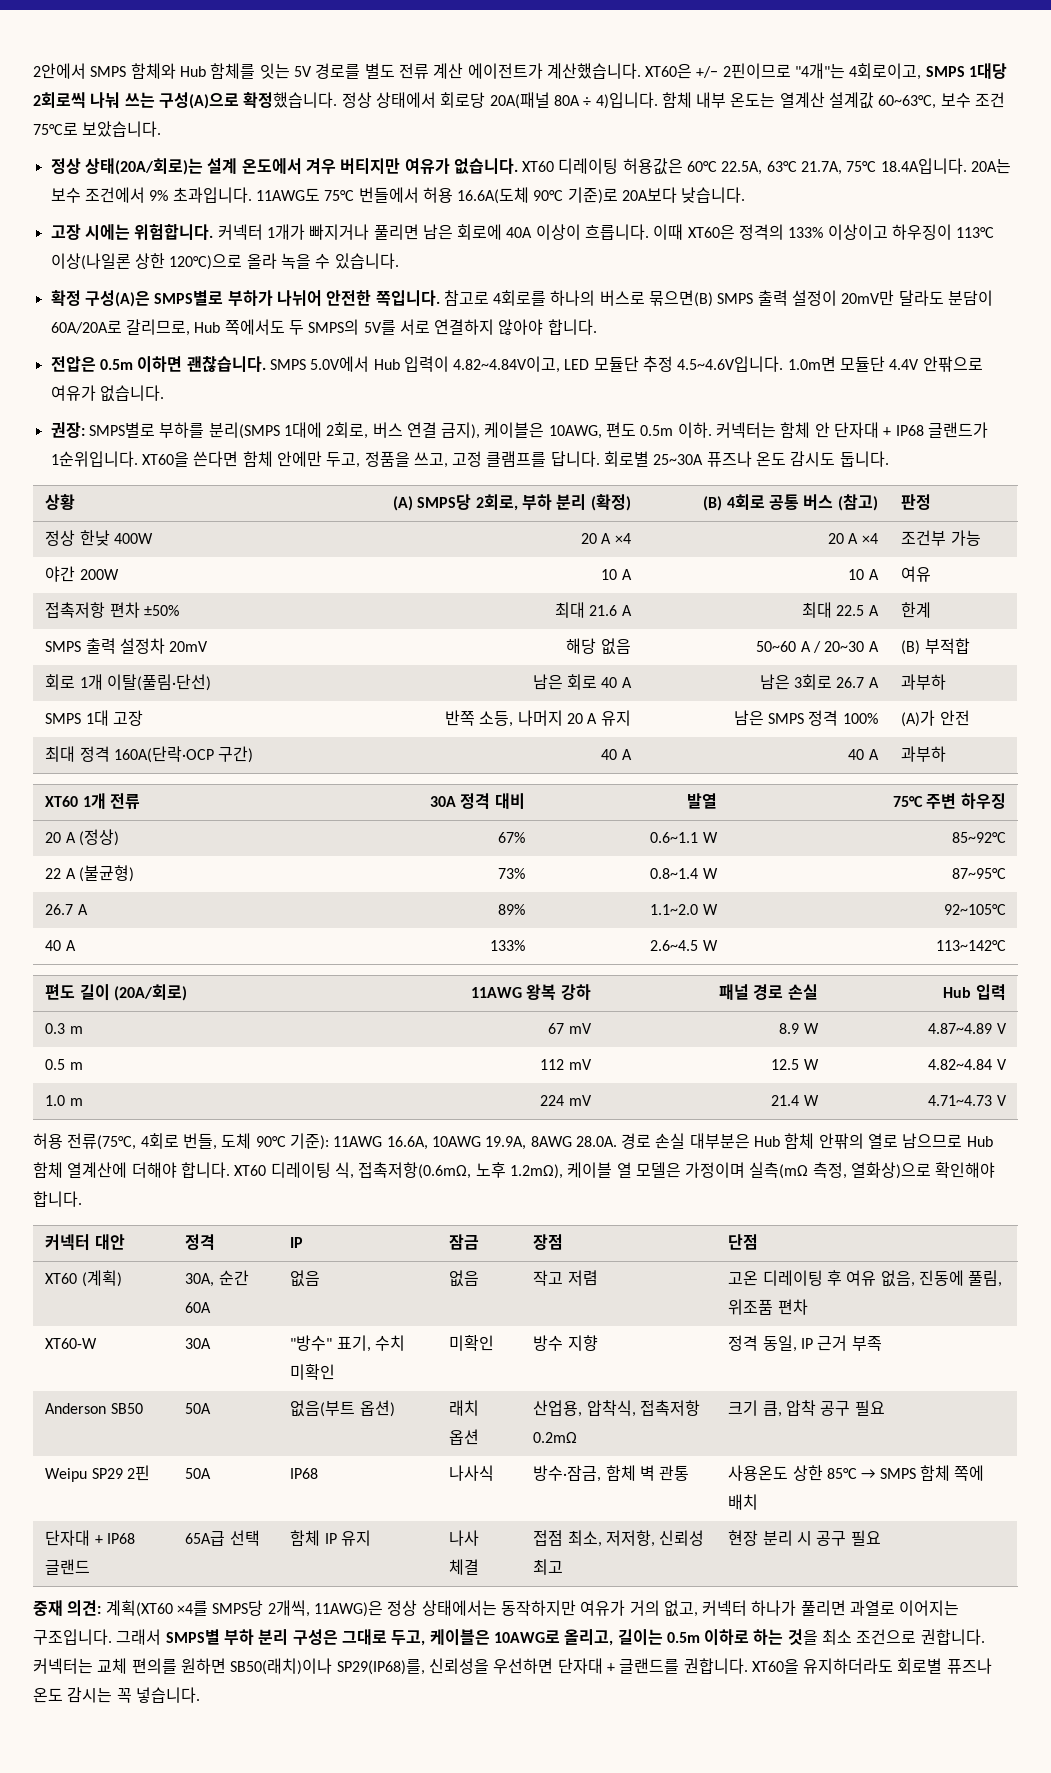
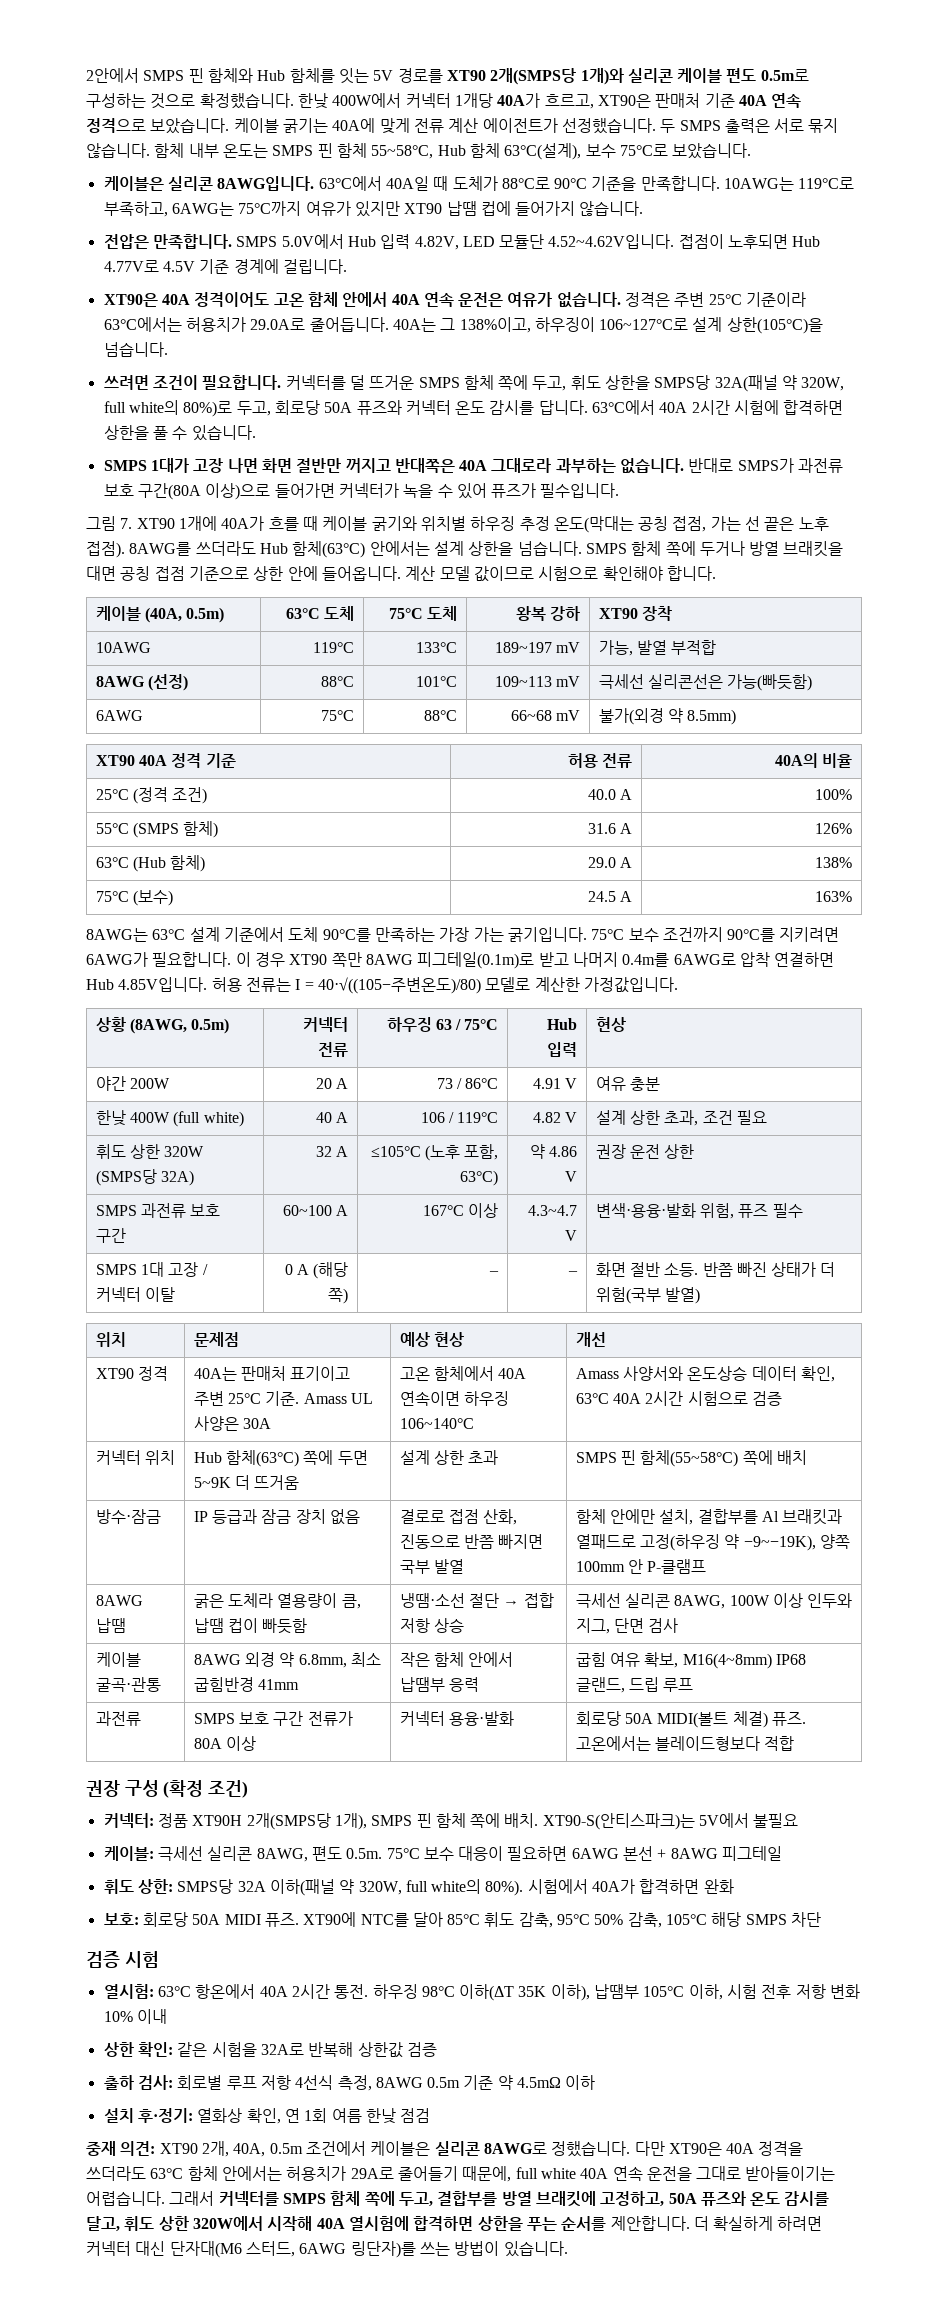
(127, 71) none -> [188,68,204,83] 핀
[364,63,1008,80] [33,92,1006,109] [33,121,162,137] [50,158,1012,175] [50,187,746,204] [50,224,995,240] [50,253,399,270] [50,290,994,307] [50,319,597,336] [50,356,983,373] [50,385,164,402] [50,422,989,439] [50,451,889,468] [45,494,76,510] [392,494,631,511] [703,494,878,511] [901,494,932,510] [45,530,154,546] [580,533,631,544] [827,533,878,544] [901,530,981,546] 별도 전류 계산 에이전트가 계산했습니다. XT60은 +/− 2핀이므로 "4개"는 4회로이고, SMPS 1대당 2회로씩 나눠 쓰는 구성(A)으로 확정했습니다. 정상 상태에서 회로당 20A(패널 80A ÷ 4)입니다. 함체 내부 온도는 열계산 설계값 60~63°C, 보수 조건 75°C로 보았습니다. // 정상 상태(20A/회로)는 설계 온도에서 겨우 버티지만 여유가 없습니다. XT60 디레이팅 허용값은 60°C 22.5A, 63°C 21.7A, 75°C 18.4A입니다. 20A는 보수 조건에서 9% 초과입니다. 11AWG도 75°C 번들에서 허용 16.6A(도체 90°C 기준)로 20A보다 낮습니다. // 고장 시에는 위험합니다. 커넥터 1개가 빠지거나 풀리면 남은 회로에 40A 이상이 흐릅니다. 이때 XT60은 정격의 133% 이상이고 하우징이 113°C 이상(나일론 상한 120°C)으로 올라 녹을 수 있습니다. // 확정 구성(A)은 SMPS별로 부하가 나뉘어 안전한 쪽입니다. 참고로 4회로를 하나의 버스로 묶으면(B) SMPS 출력 설정이 20mV만 달라도 분담이 60A/20A로 갈리므로, Hub 쪽에서도 두 SMPS의 5V를 서로 연결하지 않아야 합니다. // 전압은 0.5m 이하면 괜찮습니다. SMPS 5.0V에서 Hub 입력이 4.82~4.84V이고, LED 모듈단 추정 4.5~4.6V입니다. 1.0m면 모듈단 4.4V 안팎으로 여유가 없습니다. // 권장: SMPS별로 부하를 분리(SMPS 1대에 2회로, 버스 연결 금지), 케이블은 10AWG, 편도 0.5m 이하. 커넥터는 함체 안 단자대 + IP68 글랜드가 1순위입니다. XT60을 쓴다면 함체 안에만 두고, 정품을 쓰고, 고정 클램프를 답니다. 회로별 25~30A 퓨즈나 온도 감시도 둡니다. // 상황 | (A) SMPS당 2회로, 부하 분리 (확정) | (B) 4회로 공통 버스 (참고) | 판정 // 정상 한낮 400W | 20 A ×4 | 20 A ×4 | 조건부 가능 -> [446,68,809,85] [86,93,802,109] [86,118,839,134] [86,143,752,160] [103,176,855,191] [103,201,644,217] [103,234,821,250] [103,259,347,274] [103,292,807,308] [103,317,823,334] [103,342,168,357] [103,375,845,392] [103,400,844,417] [103,425,256,441] [103,458,844,474] [103,483,620,500] [86,516,829,533] [86,541,844,558] [86,566,716,582] [95,606,225,623] [286,606,355,621] [389,606,458,621] [516,606,581,621] [598,606,672,621] [95,642,151,653] [313,642,355,653] [416,642,458,653] [495,642,581,653] [598,640,717,656] [95,674,188,691] [321,676,355,687] [416,676,458,687] [495,676,581,687] [598,674,813,691] [95,710,143,721] [321,710,355,721] [424,710,458,721] [511,710,581,721] [598,708,737,725] [95,753,236,768] [568,753,633,768] [775,753,853,768] [95,787,208,804] [588,789,633,800] [815,789,853,800] [95,821,219,838] [588,823,633,834] [815,823,853,834] [95,855,206,872] [588,857,633,868] [815,857,853,868] [95,890,173,906] [588,891,633,902] [815,891,853,902] [86,927,840,942] [86,952,835,969] [86,977,678,994] [95,1017,230,1034] [303,1017,349,1032] [318,1042,349,1057] [386,1017,499,1032] [547,1018,578,1030] [547,1042,578,1057] [595,1017,626,1032] XT90 2개(SMPS당 1개)와 실리콘 케이블 편도 0.5m로 구성하는 것으로 확정했습니다. 한낮 400W에서 커넥터 1개당 40A가 흐르고, XT90은 판매처 기준 40A 연속 정격으로 보았습니다. 케이블 굵기는 40A에 맞게 전류 계산 에이전트가 선정했습니다. 두 SMPS 출력은 서로 묶지 않습니다. 함체 내부 온도는 SMPS 핀 함체 55~58°C, Hub 함체 63°C(설계), 보수 75°C로 보았습니다. // 케이블은 실리콘 8AWG입니다. 63°C에서 40A일 때 도체가 88°C로 90°C 기준을 만족합니다. 10AWG는 119°C로 부족하고, 6AWG는 75°C까지 여유가 있지만 XT90 납땜 컵에 들어가지 않습니다. // 전압은 만족합니다. SMPS 5.0V에서 Hub 입력 4.82V, LED 모듈단 4.52~4.62V입니다. 접점이 노후되면 Hub 4.77V로 4.5V 기준 경계에 걸립니다. // XT90은 40A 정격이어도 고온 함체 안에서 40A 연속 운전은 여유가 없습니다. 정격은 주변 25°C 기준이라 63°C에서는 허용치가 29.0A로 줄어듭니다. 40A는 그 138%이고, 하우징이 106~127°C로 설계 상한(105°C)을 넘습니다. // 쓰려면 조건이 필요합니다. 커넥터를 덜 뜨거운 SMPS 함체 쪽에 두고, 휘도 상한을 SMPS당 32A(패널 약 320W, full white의 80%)로 두고, 회로당 50A 퓨즈와 커넥터 온도 감시를 답니다. 63°C에서 40A 2시간 시험에 합격하면 상한을 풀 수 있습니다. // SMPS 1대가 고장 나면 화면 절반만 꺼지고 반대쪽은 40A 그대로라 과부하는 없습니다. 반대로 SMPS가 과전류 보호 구간(80A 이상)으로 들어가면 커넥터가 녹을 수 있어 퓨즈가 필수입니다. // 그림 7. XT90 1개에 40A가 흐를 때 케이블 굵기와 위치별 하우징 추정 온도(막대는 공칭 접점, 가는 선 끝은 노후 접점). 8AWG를 쓰더라도 Hub 함체(63°C) 안에서는 설계 상한을 넘습니다. SMPS 함체 쪽에 두거나 방열 브래킷을 대면 공칭 접점 기준으로 상한 안에 들어옵니다. 계산 모델 값이므로 시험으로 확인해야 합니다. // 케이블 (40A, 0.5m) | 63°C 도체 | 75°C 도체 | 왕복 강하 | XT90 장착 // 10AWG | 119°C | 133°C | 189~197 mV | 가능, 발열 부적합 // 8AWG (선정) | 88°C | 101°C | 109~113 mV | 극세선 실리콘선은 가능(빠듯함) // 6AWG | 75°C | 88°C | 66~68 mV | 불가(외경 약 8.5mm) // XT90 40A 정격 기준 | 허용 전류 | 40A의 비율 // 25°C (정격 조건) | 40.0 A | 100% // 55°C (SMPS 함체) | 31.6 A | 126% // 63°C (Hub 함체) | 29.0 A | 138% // 75°C (보수) | 24.5 A | 163% // 8AWG는 63°C 설계 기준에서 도체 90°C를 만족하는 가장 가는 굵기입니다. 75°C 보수 조건까지 90°C를 지키려면 6AWG가 필요합니다. 이 경우 XT90 쪽만 8AWG 피그테일(0.1m)로 받고 나머지 0.4m를 6AWG로 압착 연결하면 Hub 4.85V입니다. 허용 전류는 I = 40·√((105−주변온도)/80) 모델로 계산한 가정값입니다. // 상황 (8AWG, 0.5m) | 커넥터 전류 | 하우징 63 / 75°C | Hub 입력 | 현상
[601,569,632,580] [848,569,879,580] [901,566,932,582] [45,602,180,618] [554,602,632,618] [801,602,879,618] [901,602,932,618] [45,638,209,654] [566,638,631,655] [756,641,879,653] [901,638,970,655] [45,674,212,691] [532,674,632,690] [759,674,879,690] [901,674,947,690] [45,710,144,726] [444,710,631,727] [733,710,878,726] [901,710,970,727] [45,746,254,763] [601,749,632,760] [848,749,879,760] [901,746,947,762] [45,793,141,809] [429,793,525,809] [686,793,717,809] [892,793,1006,809] [45,829,120,846] [497,832,525,843] [650,832,718,843] [951,832,1006,843] [45,865,135,882] [497,868,525,879] [650,868,718,879] [951,868,1006,879] [45,904,88,915] [497,904,525,915] [650,904,718,915] [943,904,1006,915] [45,940,76,951] [489,940,525,951] [650,940,718,951] [935,940,1006,951] [45,984,188,1001] [470,984,591,1000] [718,984,818,1000] [943,984,1006,1001] [45,1023,83,1034] [548,1023,592,1034] [779,1023,819,1034] [928,1023,1007,1034] [45,1059,83,1070] [540,1059,592,1070] [771,1059,819,1070] [928,1059,1007,1070] [45,1095,83,1106] [540,1095,592,1106] [771,1095,819,1106] [928,1095,1007,1106] [33,1133,993,1150] [33,1162,996,1179] [33,1191,82,1207] [45,1234,125,1251] [185,1234,216,1250] [290,1237,304,1248] [449,1234,480,1250] [533,1234,564,1250] [728,1234,759,1250] [45,1270,122,1287] [185,1270,249,1287] [185,1302,212,1313] [290,1270,321,1287] [449,1270,480,1287] [533,1270,598,1286] [728,1270,1003,1287] [728,1299,808,1315] [45,1338,98,1349] [185,1338,212,1349] [290,1335,406,1352] [290,1364,336,1380] [449,1335,495,1351] [533,1335,598,1351] [728,1335,882,1352] [45,1403,143,1414] [185,1403,212,1414] [290,1400,395,1417] [449,1400,480,1416] [449,1429,480,1445] [533,1400,701,1417] [533,1432,578,1443] [728,1400,885,1417] [45,1465,151,1482] [185,1468,212,1479] [290,1468,319,1479] [449,1465,495,1481] [533,1465,690,1482] [728,1465,985,1481] [728,1494,759,1510] [45,1530,136,1546] [45,1559,91,1575] [185,1530,260,1546] [290,1530,372,1546] [449,1530,480,1546] [449,1559,480,1575] [533,1530,705,1547] [533,1559,564,1575] [728,1530,881,1546] [33,1600,960,1617] [33,1629,985,1646] [33,1658,992,1675] [33,1687,200,1703] 10 A | 10 A | 여유 // 접촉저항 편차 ±50% | 최대 21.6 A | 최대 22.5 A | 한계 // SMPS 출력 설정차 20mV | 해당 없음 | 50~60 A / 20~30 A | (B) 부적합 // 회로 1개 이탈(풀림·단선) | 남은 회로 40 A | 남은 3회로 26.7 A | 과부하 // SMPS 1대 고장 | 반쪽 소등, 나머지 20 A 유지 | 남은 SMPS 정격 100% | (A)가 안전 // 최대 정격 160A(단락·OCP 구간) | 40 A | 40 A | 과부하 // XT60 1개 전류 | 30A 정격 대비 | 발열 | 75°C 주변 하우징 // 20 A (정상) | 67% | 0.6~1.1 W | 85~92°C // 22 A (불균형) | 73% | 0.8~1.4 W | 87~95°C // 26.7 A | 89% | 1.1~2.0 W | 92~105°C // 40 A | 133% | 2.6~4.5 W | 113~142°C // 편도 길이 (20A/회로) | 11AWG 왕복 강하 | 패널 경로 손실 | Hub 입력 // 0.3 m | 67 mV | 8.9 W | 4.87~4.89 V // 0.5 m | 112 mV | 12.5 W | 4.82~4.84 V // 1.0 m | 224 mV | 21.4 W | 4.71~4.73 V // 허용 전류(75°C, 4회로 번들, 도체 90°C 기준): 11AWG 16.6A, 10AWG 19.9A, 8AWG 28.0A. 경로 손실 대부분은 Hub 함체 안팎의 열로 남으므로 Hub 함체 열계산에 더해야 합니다. XT60 디레이팅 식, 접촉저항(0.6mΩ, 노후 1.2mΩ), 케이블 열 모델은 가정이며 실측(mΩ 측정, 열화상)으로 확인해야 합니다. // 커넥터 대안 | 정격 | IP | 잠금 | 장점 | 단점 // XT60 (계획) | 30A, 순간 60A | 없음 | 없음 | 작고 저렴 | 고온 디레이팅 후 여유 없음, 진동에 풀림, 위조품 편차 // XT60-W | 30A | "방수" 표기, 수치 미확인 | 미확인 | 방수 지향 | 정격 동일, IP 근거 부족 // Anderson SB50 | 50A | 없음(부트 옵션) | 래치 옵션 | 산업용, 압착식, 접촉저항 0.2mΩ | 크기 큼, 압착 공구 필요 // Weipu SP29 2핀 | 50A | IP68 | 나사식 | 방수·잠금, 함체 벽 관통 | 사용온도 상한 85°C → SMPS 함체 쪽에 배치 // 단자대 + IP68 글랜드 | 65A급 선택 | 함체 IP 유지 | 나사 체결 | 접점 최소, 저저항, 신뢰성 최고 | 현장 분리 시 공구 필요 // 중재 의견: 계획(XT60 ×4를 SMPS당 2개씩, 11AWG)은 정상 상태에서는 동작하지만 여유가 거의 없고, 커넥터 하나가 풀리면 과열로 이어지는 구조입니다. 그래서 SMPS별 부하 분리 구성은 그대로 두고, 케이블은 10AWG로 올리고, 길이는 0.5m 이하로 하는 것을 최소 조건으로 권합니다. 커넥터는 교체 편의를 원하면 SB50(래치)이나 SP29(IP68)를, 신뢰성을 우선하면 단자대 + 글랜드를 권합니다. XT60을 유지하더라도 회로별 퓨즈나 온도 감시는 꼭 넣습니다. -> [316,1078,349,1089] [436,1078,499,1089] [533,1078,578,1089] [595,1076,660,1091] [95,1110,244,1127] [316,1112,349,1123] [420,1112,499,1123] [533,1112,578,1123] [595,1110,767,1126] [95,1144,205,1159] [95,1169,194,1186] [316,1146,349,1157] [370,1144,499,1161] [460,1170,499,1186] [530,1144,578,1159] [565,1171,578,1182] [595,1144,695,1159] [95,1203,221,1218] [95,1228,126,1243] [283,1205,349,1216] [423,1203,499,1218] [528,1205,578,1216] [565,1230,578,1241] [595,1203,803,1219] [95,1262,208,1277] [95,1287,175,1302] [284,1262,349,1279] [328,1288,349,1304] [489,1271,500,1275] [568,1271,579,1275] [595,1262,836,1277] [595,1287,700,1304] [95,1332,126,1347] [193,1332,239,1347] [399,1332,464,1347] [575,1332,606,1347] [95,1366,168,1381] [193,1366,351,1381] [193,1391,373,1406] [193,1416,271,1431] [399,1366,527,1381] [399,1391,509,1406] [399,1418,474,1429] [575,1366,835,1382] [575,1391,782,1406] [95,1450,175,1465] [193,1450,368,1467] [193,1475,300,1490] [399,1450,499,1465] [575,1450,807,1467] [95,1509,161,1524] [193,1509,360,1525] [399,1509,518,1525] [399,1534,544,1549] [399,1559,464,1574] [575,1509,843,1525] [575,1534,850,1551] [575,1559,707,1574] [95,1595,143,1606] [95,1618,126,1633] [193,1593,361,1609] [193,1618,308,1634] [399,1593,554,1608] [399,1618,464,1633] [575,1593,853,1609] [575,1618,679,1634] [95,1652,141,1667] [95,1677,161,1692] [193,1652,381,1668] [193,1677,299,1692] [399,1652,514,1667] [399,1677,479,1692] [575,1652,806,1669] [575,1677,694,1693] [95,1711,141,1726] [193,1711,353,1726] [193,1736,256,1751] [399,1711,514,1726] [575,1711,806,1728] [575,1736,795,1751] [86,1780,249,1798] [103,1813,799,1830] [103,1846,783,1862] [103,1879,734,1896] [103,1912,822,1928] [86,1951,159,1968] [103,1984,861,2001] [103,2009,167,2024] [103,2042,437,2058] [103,2075,596,2091] [103,2108,431,2124] [86,2141,804,2157] [86,2166,836,2182] [86,2191,830,2207] [86,2216,823,2232] [86,2241,568,2258] 20 A | 73 / 86°C | 4.91 V | 여유 충분 // 한낮 400W (full white) | 40 A | 106 / 119°C | 4.82 V | 설계 상한 초과, 조건 필요 // 휘도 상한 320W (SMPS당 32A) | 32 A | ≤105°C (노후 포함, 63°C) | 약 4.86 V | 권장 운전 상한 // SMPS 과전류 보호 구간 | 60~100 A | 167°C 이상 | 4.3~4.7 V | 변색·용융·발화 위험, 퓨즈 필수 // SMPS 1대 고장 / 커넥터 이탈 | 0 A (해당 쪽) | – | – | 화면 절반 소등. 반쯤 빠진 상태가 더 위험(국부 발열) // 위치 | 문제점 | 예상 현상 | 개선 // XT90 정격 | 40A는 판매처 표기이고 주변 25°C 기준. Amass UL 사양은 30A | 고온 함체에서 40A 연속이면 하우징 106~140°C | Amass 사양서와 온도상승 데이터 확인, 63°C 40A 2시간 시험으로 검증 // 커넥터 위치 | Hub 함체(63°C) 쪽에 두면 5~9K 더 뜨거움 | 설계 상한 초과 | SMPS 핀 함체(55~58°C) 쪽에 배치 // 방수·잠금 | IP 등급과 잠금 장치 없음 | 결로로 접점 산화, 진동으로 반쯤 빠지면 국부 발열 | 함체 안에만 설치, 결합부를 Al 브래킷과 열패드로 고정(하우징 약 −9~−19K), 양쪽 100mm 안 P-클램프 // 8AWG 납땜 | 굵은 도체라 열용량이 큼, 납땜 컵이 빠듯함 | 냉땜·소선 절단 → 접합 저항 상승 | 극세선 실리콘 8AWG, 100W 이상 인두와 지그, 단면 검사 // 케이블 굴곡·관통 | 8AWG 외경 약 6.8mm, 최소 굽힘반경 41mm | 작은 함체 안에서 납땜부 응력 | 굽힘 여유 확보, M16(4~8mm) IP68 글랜드, 드립 루프 // 과전류 | SMPS 보호 구간 전류가 80A 이상 | 커넥터 용융·발화 | 회로당 50A MIDI(볼트 체결) 퓨즈. 고온에서는 블레이드형보다 적합 // 권장 구성 (확정 조건) // 커넥터: 정품 XT90H 2개(SMPS당 1개), SMPS 핀 함체 쪽에 배치. XT90-S(안티스파크)는 5V에서 불필요 // 케이블: 극세선 실리콘 8AWG, 편도 0.5m. 75°C 보수 대응이 필요하면 6AWG 본선 + 8AWG 피그테일 // 휘도 상한: SMPS당 32A 이하(패널 약 320W, full white의 80%). 시험에서 40A가 합격하면 완화 // 보호: 회로당 50A MIDI 퓨즈. XT90에 NTC를 달아 85°C 휘도 감축, 95°C 50% 감축, 105°C 해당 SMPS 차단 // 검증 시험 // 열시험: 63°C 항온에서 40A 2시간 통전. 하우징 98°C 이하(ΔT 35K 이하), 납땜부 105°C 이하, 시험 전후 저항 변화 10% 이내 // 상한 확인: 같은 시험을 32A로 반복해 상한값 검증 // 출하 검사: 회로별 루프 저항 4선식 측정, 8AWG 0.5m 기준 약 4.5mΩ 이하 // 설치 후·정기: 열화상 확인, 연 1회 여름 한낮 점검 // 중재 의견: XT90 2개, 40A, 0.5m 조건에서 케이블은 실리콘 8AWG로 정했습니다. 다만 XT90은 40A 정격을 쓰더라도 63°C 함체 안에서는 허용치가 29A로 줄어들기 때문에, full white 40A 연속 운전을 그대로 받아들이기는 어렵습니다. 그래서 커넥터를 SMPS 함체 쪽에 두고, 결합부를 방열 브래킷에 고정하고, 50A 퓨즈와 온도 감시를 달고, 휘도 상한 320W에서 시작해 40A 열시험에 합격하면 상한을 푸는 순서를 제안합니다. 더 확실하게 하려면 커넥터 대신 단자대(M6 스터드, 6AWG 링단자)를 쓰는 방법이 있습니다.

